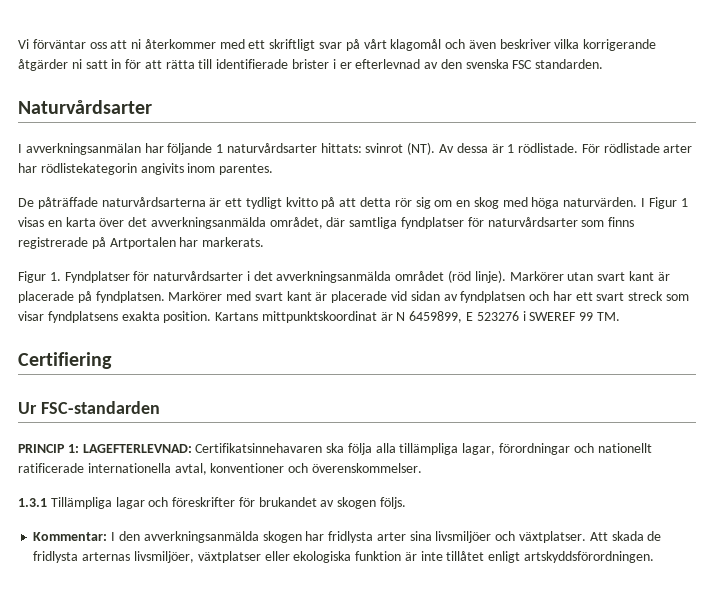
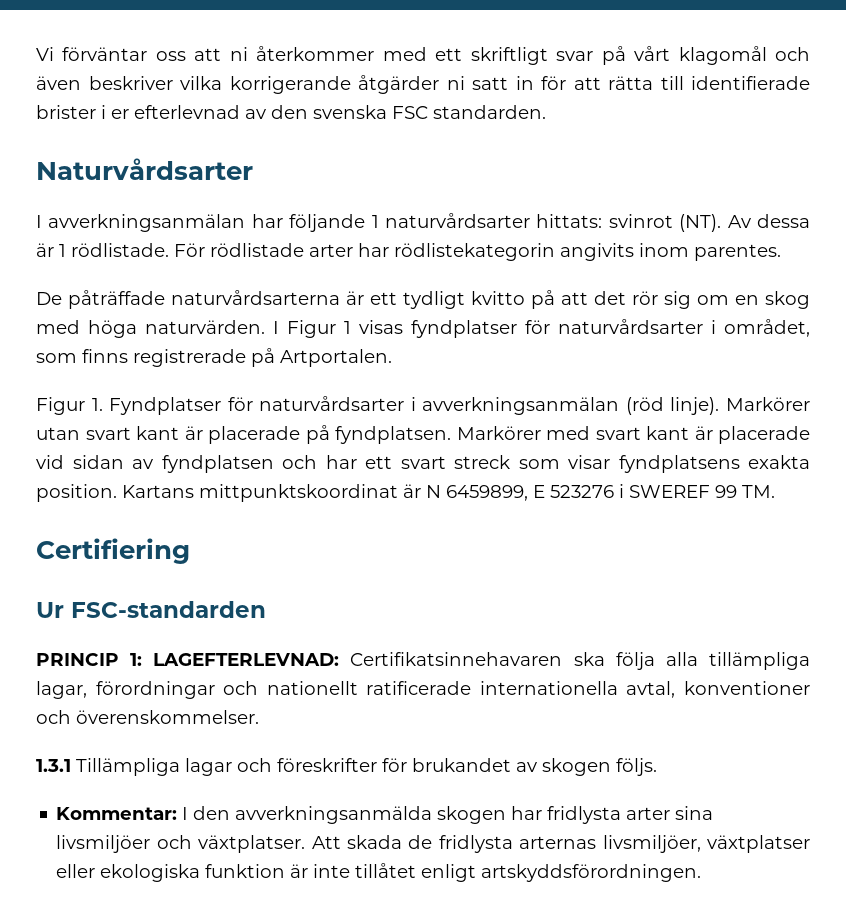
[360,197,392,207] detta -> [594,291,626,305] det
[47,217,398,229] en karta över det avverkningsanmälda området, där samtliga -> (403, 327) none
(578, 222) none -> [711,319,810,337] i området,
[109,237,265,249] Artportalen har markerats. -> [280,349,392,367] Artportalen.
[253,271,445,283] det avverkningsanmälda området -> [422,397,620,415] avverkningsanmälan

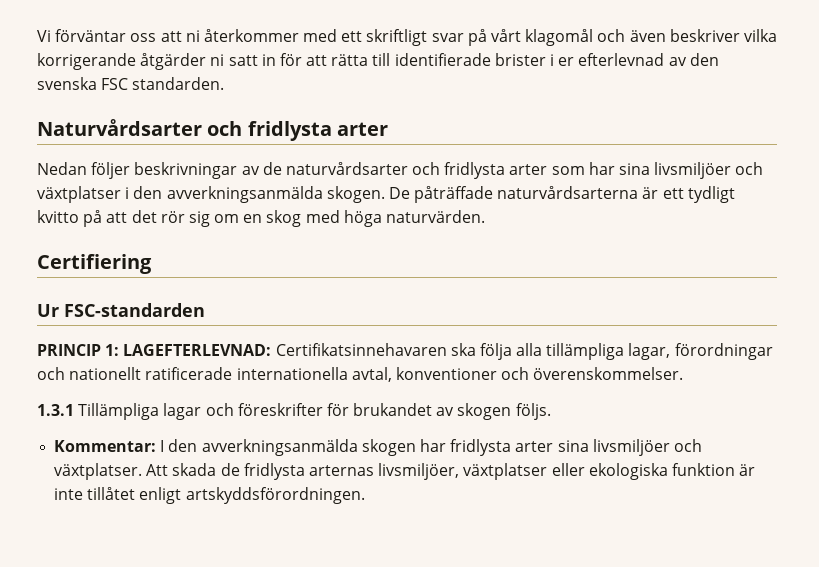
[36,213,810,232] [36,243,781,261] // I avverkningsanmälan har följande 1 naturvårdsarter hittats: svinrot (NT). Av dessa är 1 rödlistade. För rödlistade arter har rödlistekategorin angivits inom parentes. // -> [207,121,388,141] [37,162,764,179] [37,186,385,203] och fridlysta arter // Nedan följer beskrivningar av de naturvårdsarter och fridlysta arter som har sina livsmiljöer och växtplatser i den avverkningsanmälda skogen.
[273,319,810,338] [36,348,392,367] [36,396,810,415] [36,425,810,444] [36,455,810,473] [36,484,775,502] I Figur 1 visas fyndplatser för naturvårdsarter i området, som finns registrerade på Artportalen. // Figur 1. Fyndplatser för naturvårdsarter i avverkningsanmälan (röd linje). Markörer utan svart kant är placerade på fyndplatsen. Markörer med svart kant är placerade vid sidan av fyndplatsen och har ett svart streck som visar fyndplatsens exakta position. Kartans mittpunktskoordinat är N 6459899, E 523276 i SWEREF 99 TM. -> (486, 216) none

